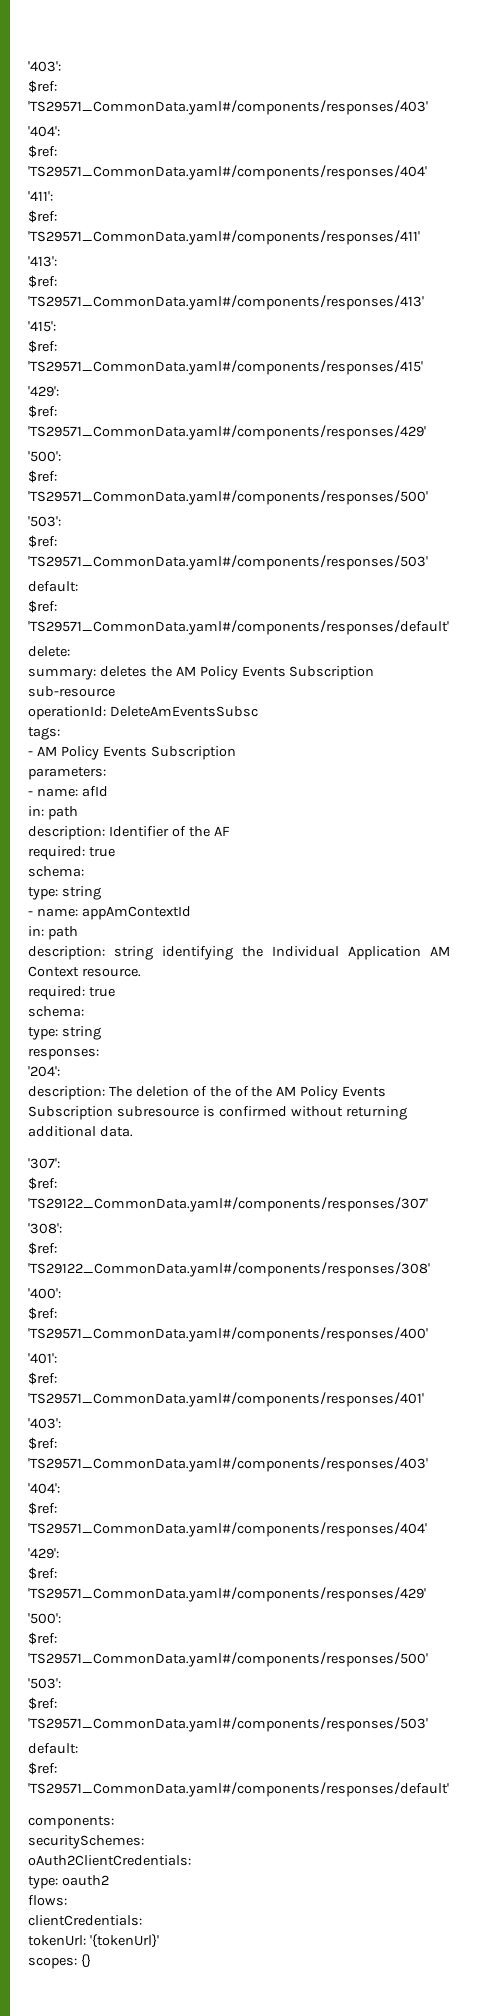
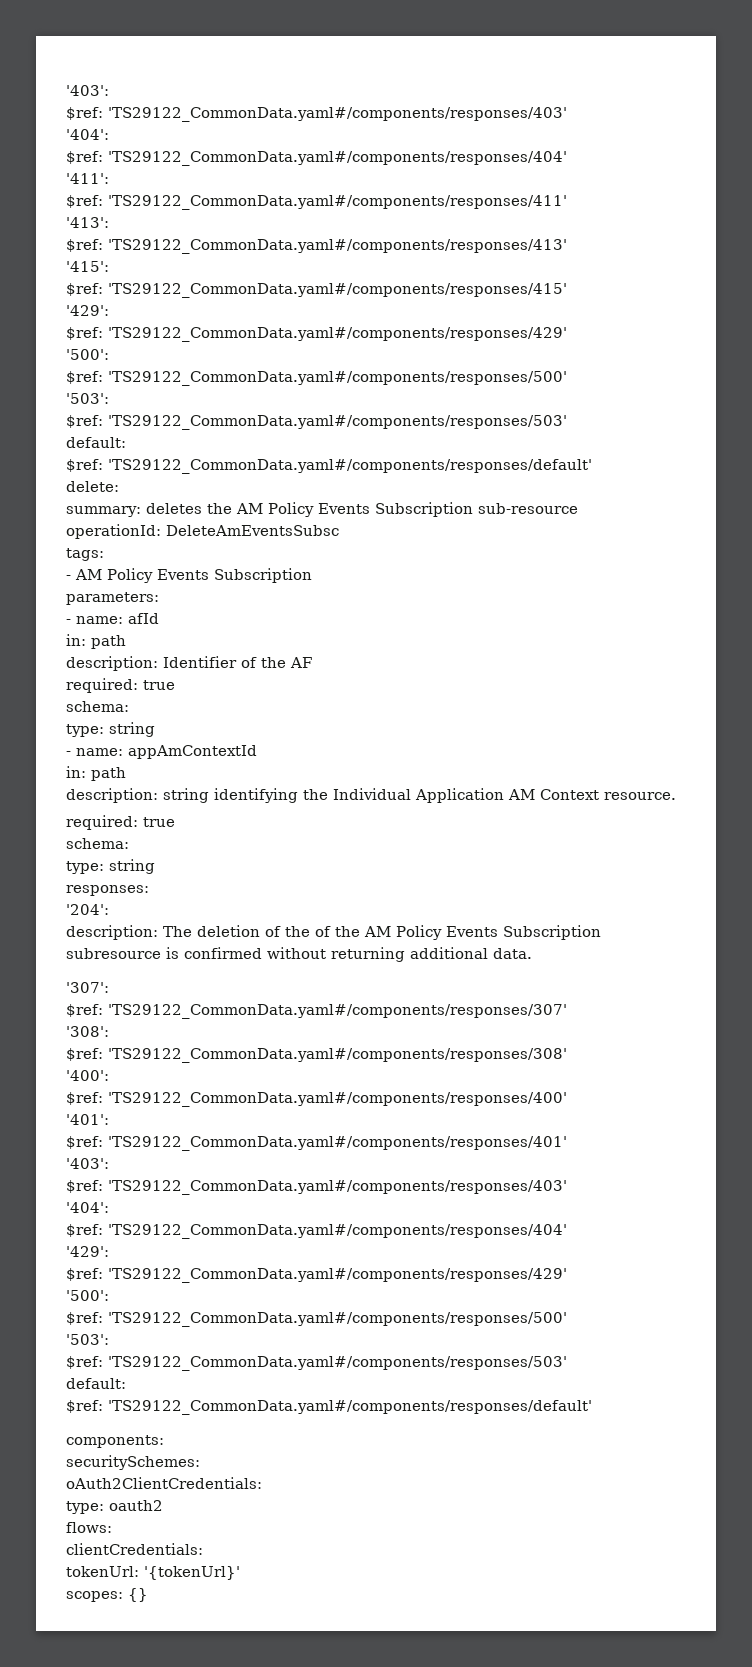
[28,61,61,72] [28,80,57,93] [28,100,428,115] [28,126,60,137] [28,145,57,158] [28,165,427,180] '403': // $ref: 'TS29571_CommonData.yaml#/components/responses/403' // '404': // $ref: 'TS29571_CommonData.yaml#/components/responses/404' -> [66,85,109,96] [66,107,567,122] [66,129,109,140] [66,151,567,166] '403': // $ref: 'TS29122_CommonData.yaml#/components/responses/403' // '404': // $ref: 'TS29122_CommonData.yaml#/components/responses/404'
[28,230,420,245] 'TS29571_CommonData.yaml#/components/responses/411' -> [108,195,567,210] 'TS29122_CommonData.yaml#/components/responses/411'
[28,295,424,310] 'TS29571_CommonData.yaml#/components/responses/413' -> [108,239,567,254] 'TS29122_CommonData.yaml#/components/responses/413'
[28,360,423,375] [28,386,59,397] [28,405,57,418] [28,425,426,440] [28,451,61,462] [28,470,57,483] [28,490,428,505] [28,516,61,527] [28,535,57,548] [28,555,428,570] [28,581,78,592] [28,600,57,613] [28,620,449,635] 'TS29571_CommonData.yaml#/components/responses/415' // '429': // $ref: 'TS29571_CommonData.yaml#/components/responses/429' // '500': // $ref: 'TS29571_CommonData.yaml#/components/responses/500' // '503': // $ref: 'TS29571_CommonData.yaml#/components/responses/503' // default: // $ref: 'TS29571_CommonData.yaml#/components/responses/default' -> [108,283,567,298] [66,305,109,316] [66,327,567,342] [66,349,109,360] [66,371,567,386] [66,393,109,404] [66,415,567,430] [66,437,126,448] [66,459,592,474] 'TS29122_CommonData.yaml#/components/responses/415' // '429': // $ref: 'TS29122_CommonData.yaml#/components/responses/429' // '500': // $ref: 'TS29122_CommonData.yaml#/components/responses/500' // '503': // $ref: 'TS29122_CommonData.yaml#/components/responses/503' // default: // $ref: 'TS29122_CommonData.yaml#/components/responses/default'
[28,1327,428,1342] 'TS29571_CommonData.yaml#/components/responses/400' -> [108,1092,567,1107] 'TS29122_CommonData.yaml#/components/responses/400'
[28,1392,424,1407] [28,1418,61,1429] [28,1437,57,1450] [28,1457,428,1472] [28,1483,60,1494] [28,1502,57,1515] [28,1522,427,1537] [28,1548,59,1559] [28,1567,57,1580] [28,1587,426,1602] [28,1613,61,1624] [28,1632,57,1645] [28,1652,428,1667] [28,1678,61,1689] [28,1697,57,1710] [28,1717,428,1732] [28,1743,78,1754] [28,1762,57,1775] [28,1782,449,1797] 'TS29571_CommonData.yaml#/components/responses/401' // '403': // $ref: 'TS29571_CommonData.yaml#/components/responses/403' // '404': // $ref: 'TS29571_CommonData.yaml#/components/responses/404' // '429': // $ref: 'TS29571_CommonData.yaml#/components/responses/429' // '500': // $ref: 'TS29571_CommonData.yaml#/components/responses/500' // '503': // $ref: 'TS29571_CommonData.yaml#/components/responses/503' // default: // $ref: 'TS29571_CommonData.yaml#/components/responses/default' -> [108,1136,567,1151] [66,1158,109,1169] [66,1180,567,1195] [66,1202,109,1213] [66,1224,567,1239] [66,1246,109,1257] [66,1268,567,1283] [66,1290,109,1301] [66,1312,567,1327] [66,1334,109,1345] [66,1356,567,1371] [66,1378,126,1389] [66,1400,592,1415] 'TS29122_CommonData.yaml#/components/responses/401' // '403': // $ref: 'TS29122_CommonData.yaml#/components/responses/403' // '404': // $ref: 'TS29122_CommonData.yaml#/components/responses/404' // '429': // $ref: 'TS29122_CommonData.yaml#/components/responses/429' // '500': // $ref: 'TS29122_CommonData.yaml#/components/responses/500' // '503': // $ref: 'TS29122_CommonData.yaml#/components/responses/503' // default: // $ref: 'TS29122_CommonData.yaml#/components/responses/default'

